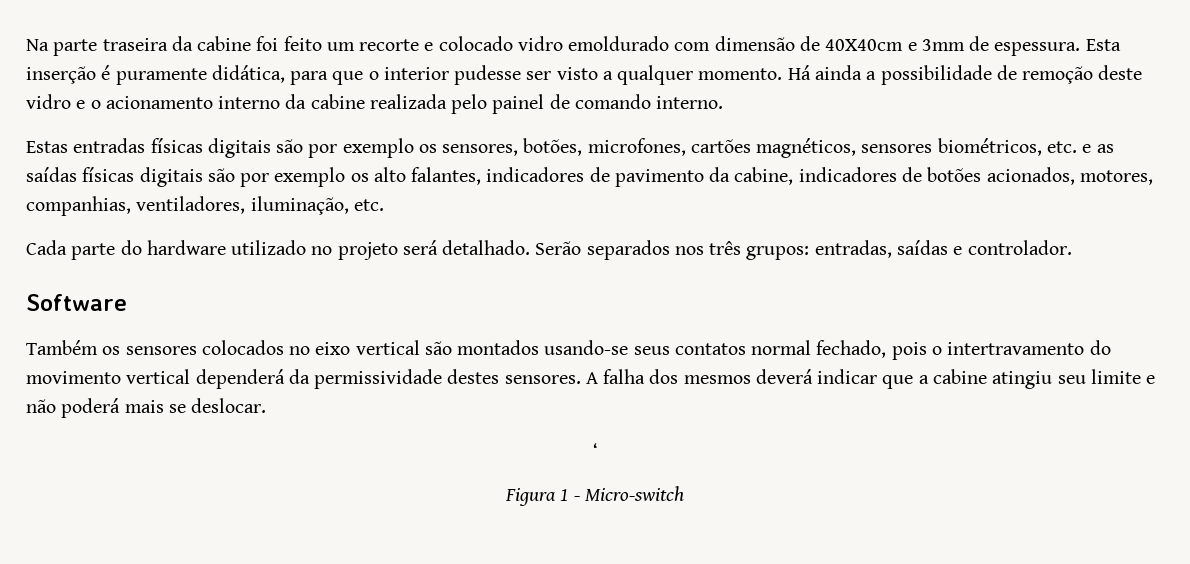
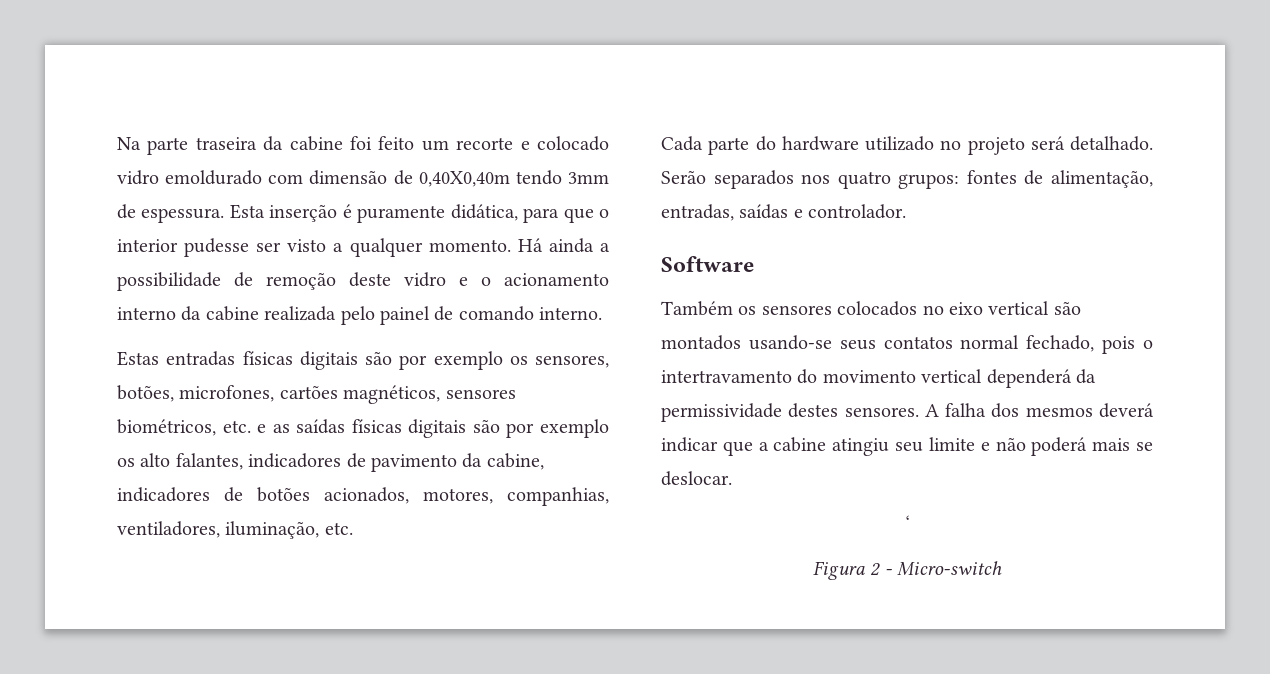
[825,39,917,51] 40X40cm e -> [418,170,562,187] 0,40X0,40m tendo
[709,241,810,260] três grupos: -> [837,170,1153,189] quatro grupos: fontes de alimentação,
[560,489,569,501] 1 -> [870,563,882,576] 2

